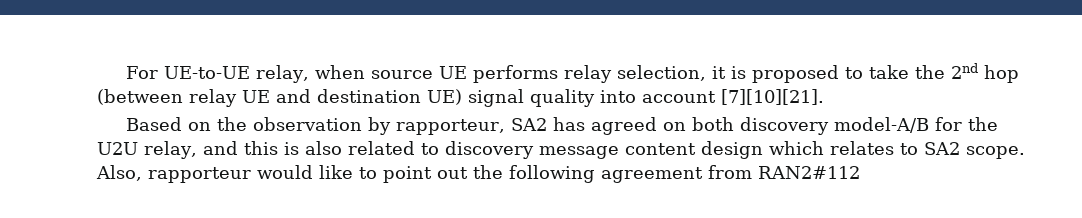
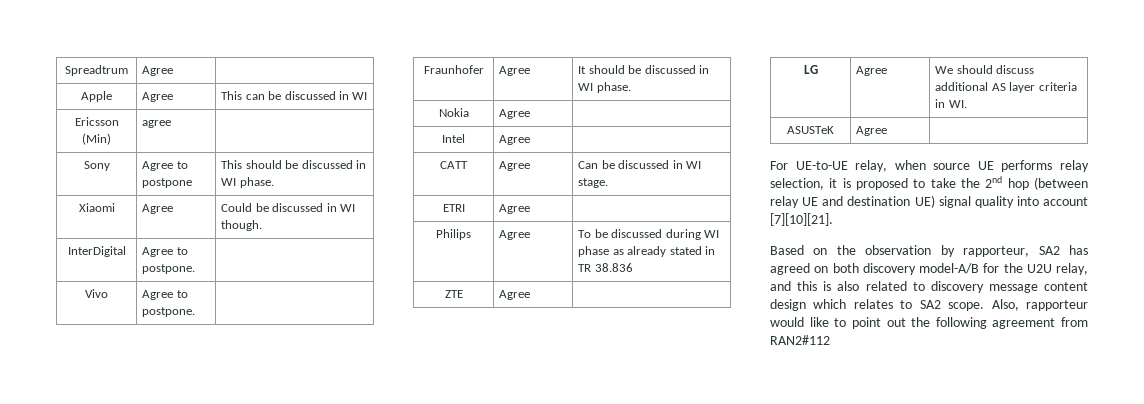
(126, 72) none -> [65,65,128,76] [142,66,174,76] [81,91,112,102] [142,92,174,102] [221,91,368,100] [74,117,119,126] [82,133,111,145] [142,120,172,128] [83,161,110,171] [142,161,188,171] [142,178,193,188] [221,160,366,169] [221,177,274,188] [78,203,115,212] [142,204,174,214] [221,203,355,212] [221,220,263,231] [67,246,126,257] [142,247,188,257] [142,264,196,274] [85,289,108,298] [142,290,188,300] [142,307,196,317] [423,65,484,74] [499,66,531,76] [578,65,709,74] [578,82,631,93] [438,108,469,117] [499,109,531,119] [442,134,465,143] [499,135,531,145] [440,161,468,169] [499,161,531,171] [578,160,701,169] [578,178,609,188] [442,204,465,212] [499,204,531,214] [436,229,471,240] [499,230,531,240] [578,229,719,240] [578,246,715,257] [578,263,633,272] [444,290,463,298] [499,290,531,300] [803,65,818,74] [856,66,888,76] [935,65,1035,74] [935,82,1077,93] [935,99,967,108] [787,126,834,134] [856,126,888,136] Spreadtrum | Agree | // Apple | Agree | This can be discussed in WI // Ericsson (Min) | agree | // Sony | Agree to postpone | This should be discussed in WI phase. // Xiaomi | Agree | Could be discussed in WI though. // InterDigital | Agree to postpone. | // Vivo | Agree to postpone. | // Fraunhofer | Agree | It should be discussed in WI phase. // Nokia | Agree | // Intel | Agree | // CATT | Agree | Can be discussed in WI stage. // ETRI | Agree | // Philips | Agree | To be discussed during WI phase as already stated in TR 38.836 // ZTE | Agree | // LG | Agree | We should discuss additional AS layer criteria in WI. // ASUSTeK | Agree | //

